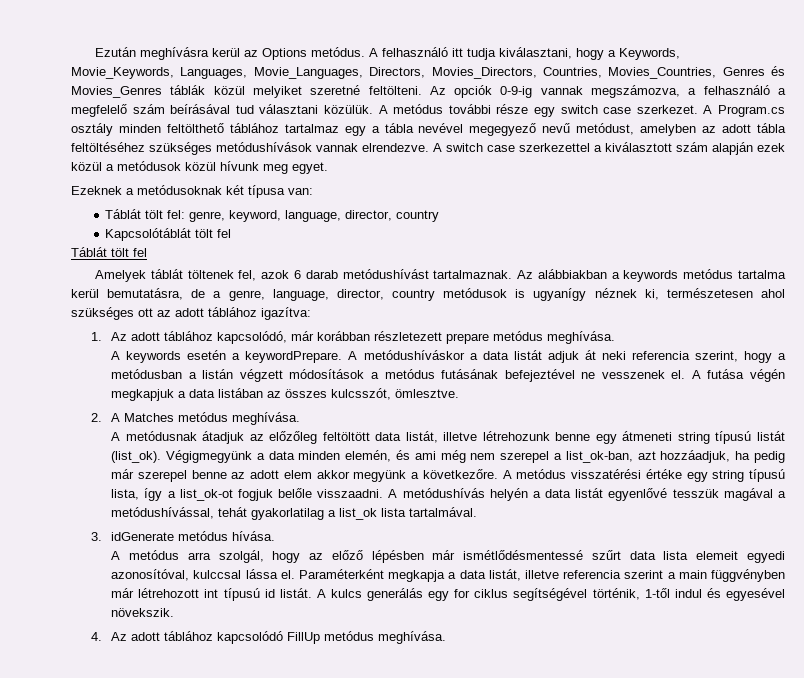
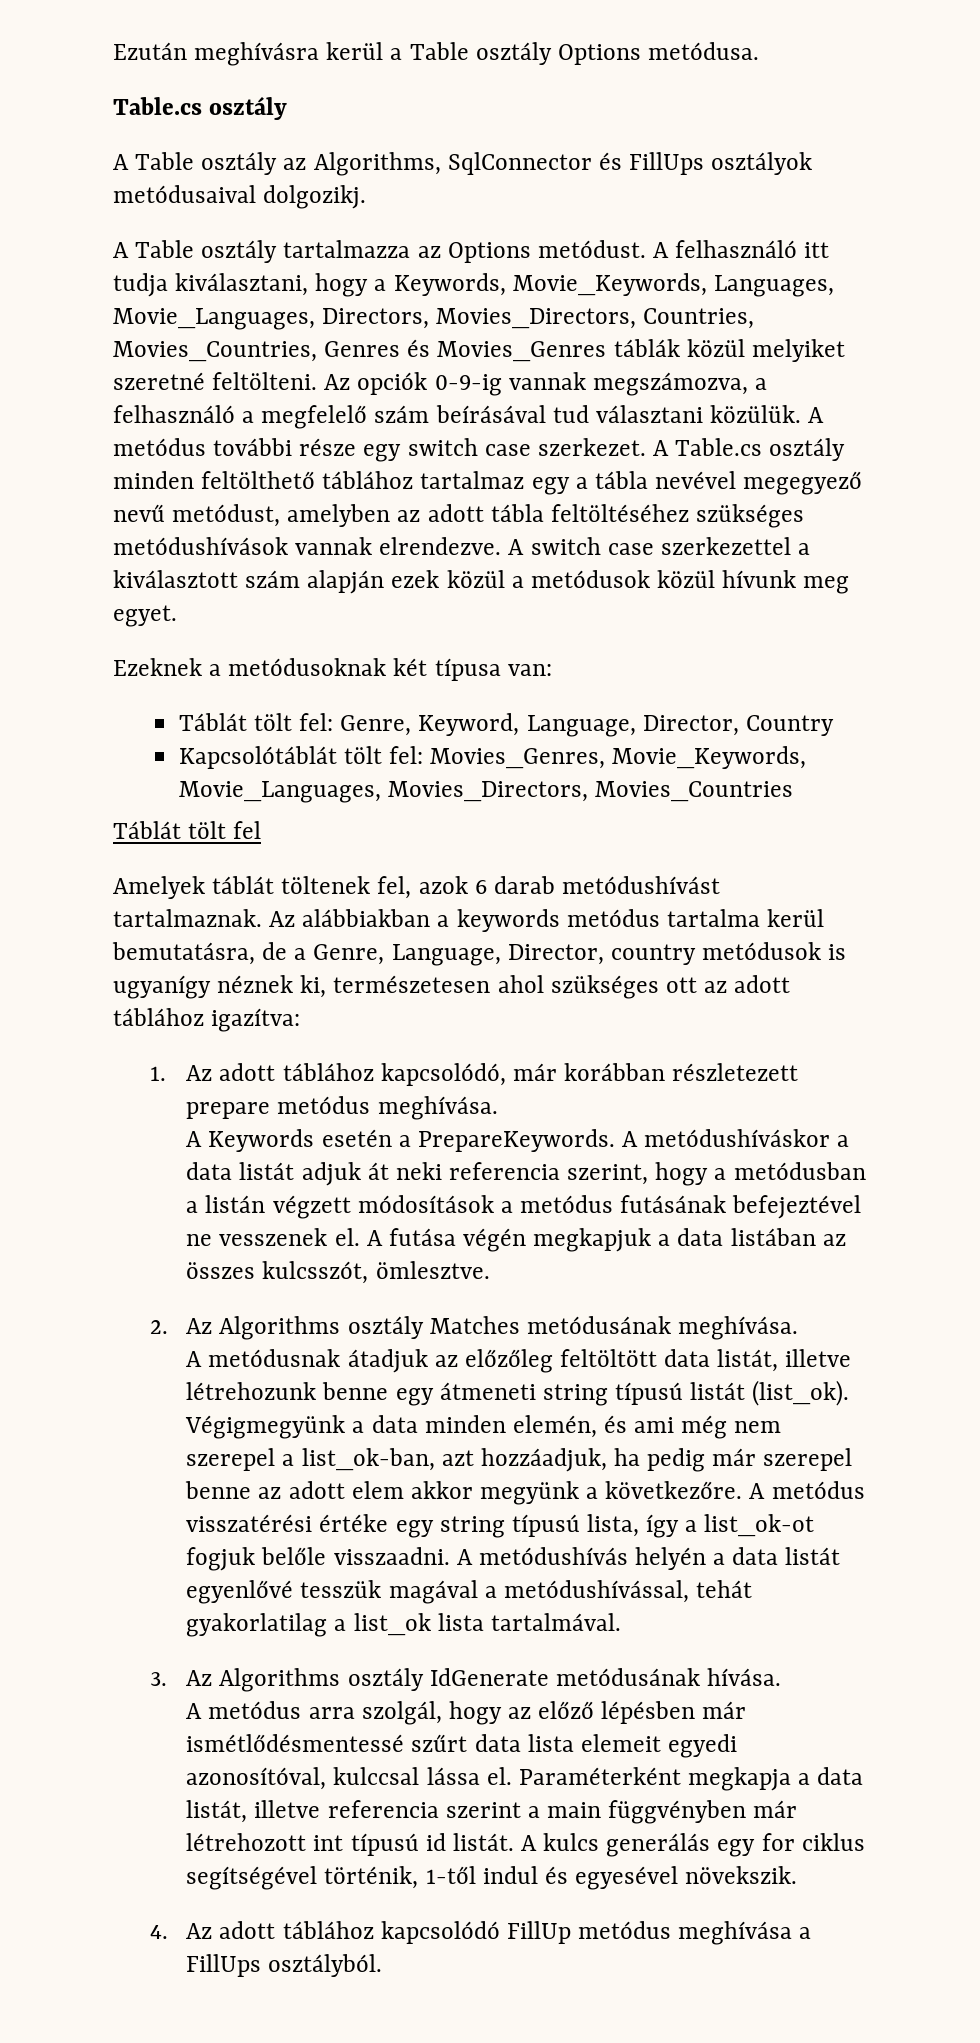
(241, 52) none -> [390,42,760,65] [113,96,288,120] [113,152,813,176] [113,185,367,209] [113,240,411,263] a Table osztály Options metódusa. // Table.cs osztály // A Table osztály az Algorithms, SqlConnector és FillUps osztályok metódusaival dolgozikj. // A Table osztály tartalmazza
[311,47,366,57] metódus. -> [537,240,646,258] metódust.
[718,105,786,117] Program.cs -> [675,438,763,456] Table.cs
[189,210,440,222] [105,228,232,241] genre, keyword, language, director, country // Kapcsolótáblát tölt fel -> [340,713,834,737] [178,746,807,769] [178,781,794,803] Genre, Keyword, Language, Director, Country // Kapcsolótáblát tölt fel: Movies_Genres, Movie_Keywords, Movie_Languages, Movies_Directors, Movies_Countries
[228,289,384,301] genre, language, director, -> [313,944,604,966] Genre, Language, Director,
[126,351,182,363] keywords -> [208,1129,315,1152] Keywords
[245,351,343,363] keywordPrepare. -> [417,1129,615,1152] PrepareKeywords.
[111,412,229,422] A Matches metódus -> [186,1316,671,1340] Az Algorithms osztály Matches metódusának
[111,531,229,541] idGenerate metódus -> [186,1668,700,1692] Az Algorithms osztály IdGenerate metódusának
[378,631,447,644] meghívása. -> [678,1921,812,1945] [186,1954,383,1977] meghívása a FillUps osztályból.

